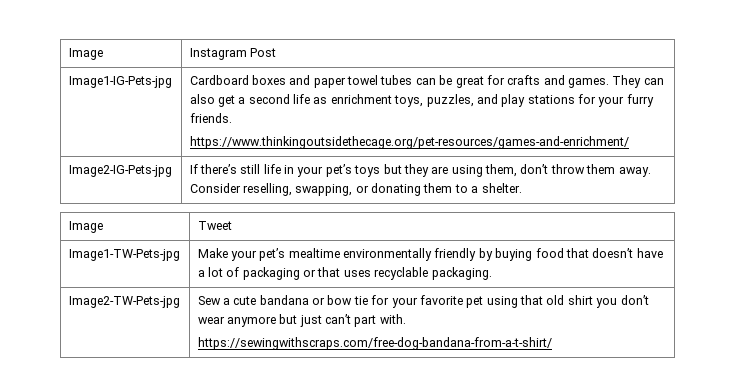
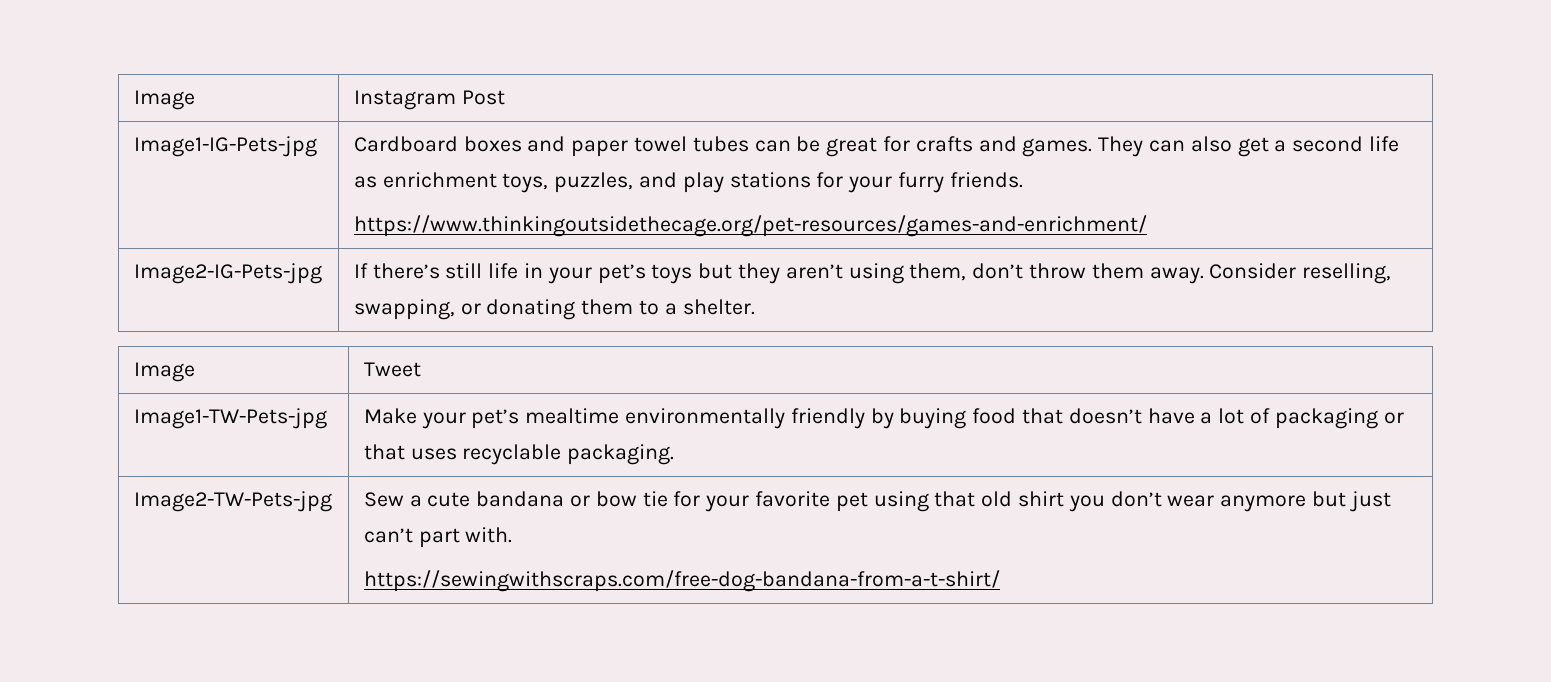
[431,166,449,174] are -> [785,264,843,279] aren’t

